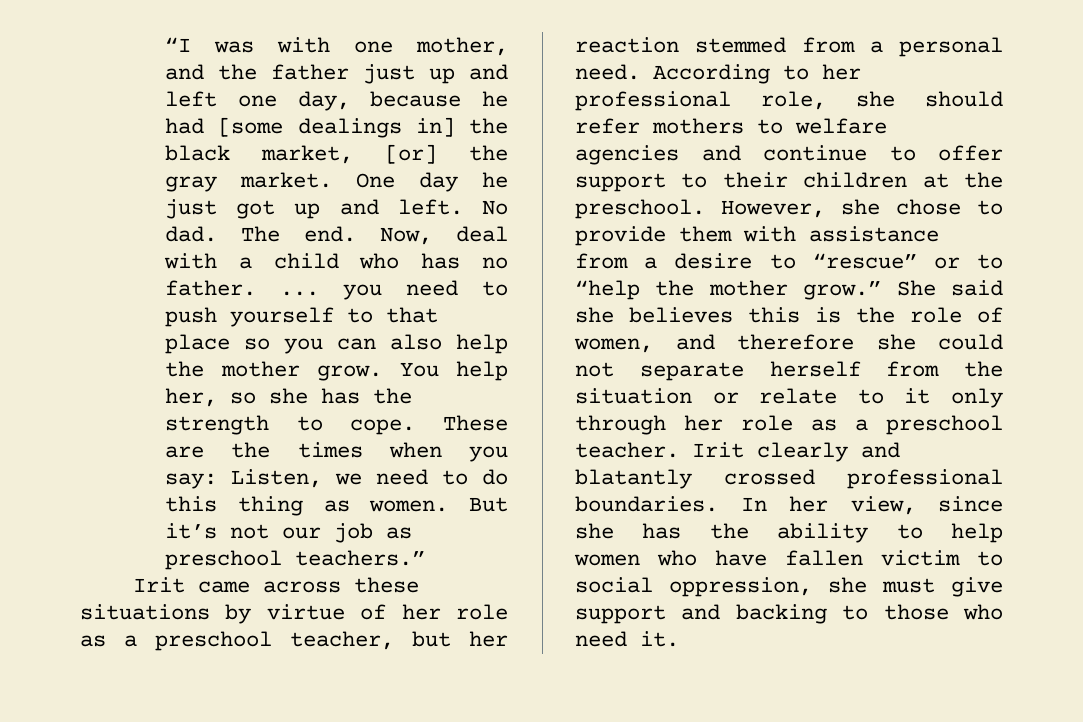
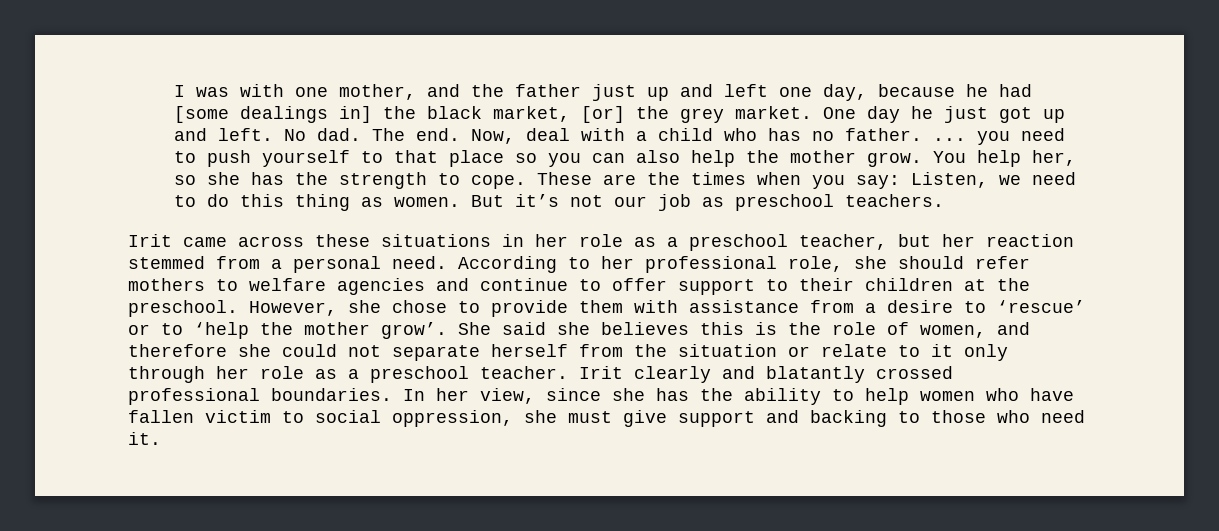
[164,37,191,52] “I -> [173,85,185,97] I
[164,176,217,192] gray -> [679,108,724,123] grey
[294,550,425,566] teachers.” -> [844,194,944,207] teachers.
[225,604,387,624] by virtue of -> [502,234,524,247] in
[812,253,917,269] “rescue” -> [997,300,1085,313] ‘rescue’
[575,280,882,300] “help the mother grow.” -> [194,322,447,339] ‘help the mother grow’.

